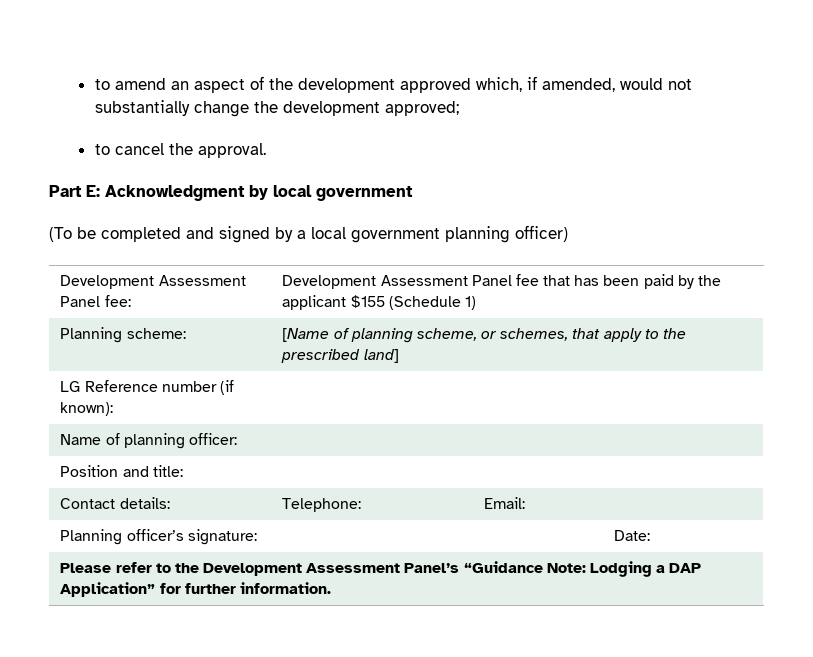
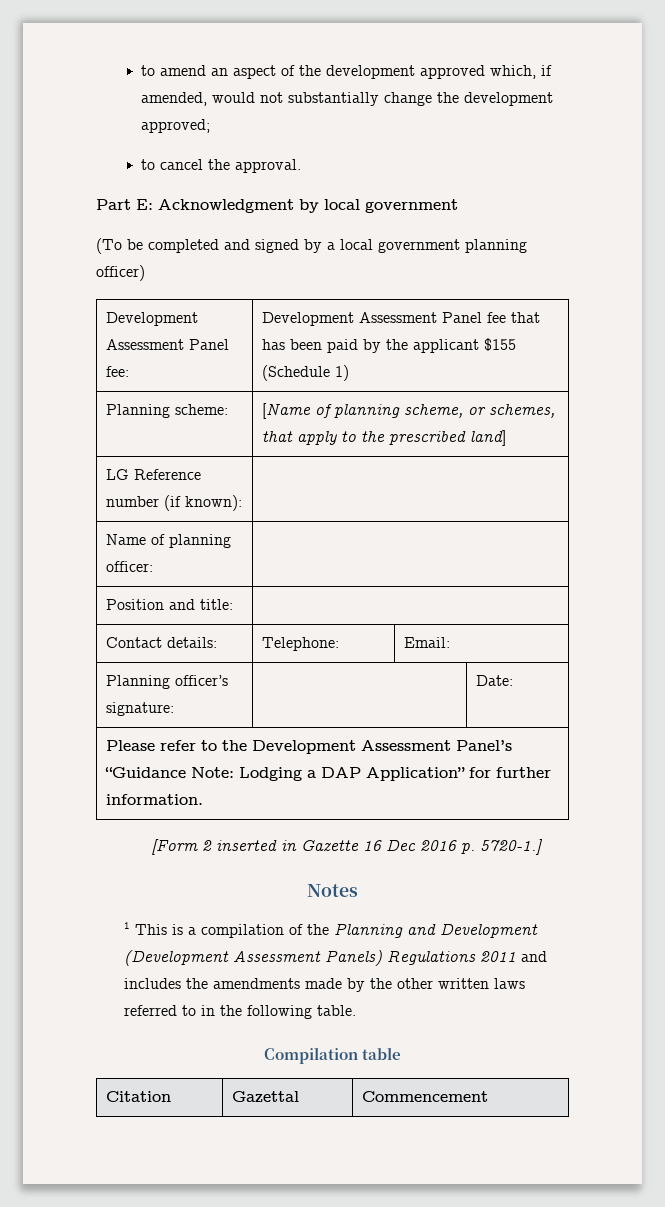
(331, 588) none -> [151,839,544,855] [307,884,358,897] [123,922,538,938] [123,950,547,966] [123,978,525,992] [123,1005,356,1019] [263,1047,402,1064] [106,1091,172,1102] [232,1091,300,1103] [362,1091,489,1102] // [Form 2 inserted in Gazette 16 Dec 2016 p. 5720-1.] // Notes // 1 This is a compilation of the Planning and Development (Development Assessment Panels) Regulations 2011 and includes the amendments made by the other written laws referred to in the following table. // Compilation table // Citation | Gazettal | Commencement

